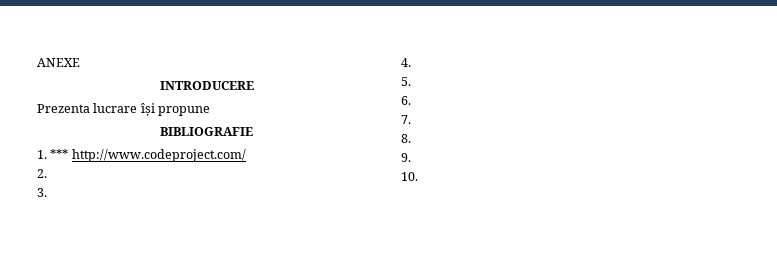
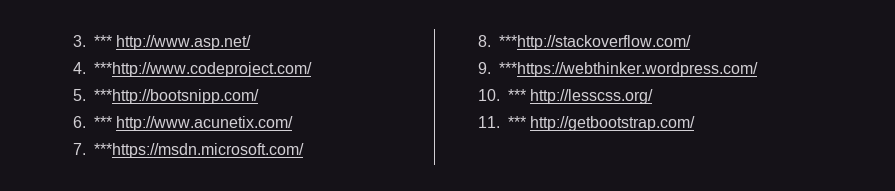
[37,58,80,67] [159,81,254,90] [37,103,211,116] [160,127,253,136] [37,149,246,162] [37,169,47,178] [37,188,47,197] [401,58,411,67] [401,77,411,86] [401,96,411,105] [401,115,411,124] [401,134,411,143] [401,153,411,162] [401,172,418,181] ANEXE // INTRODUCERE // Prezenta lucrare își propune // BIBLIOGRAFIE // 1. *** http://www.codeproject.com/ // 2. // 3. // 4. // 5. // 6. // 7. // 8. // 9. // 10. -> [72,35,252,50] [72,62,312,77] [72,89,259,104] [72,116,294,131] [72,143,304,158] [477,35,691,50] [477,62,758,77] [477,89,654,104] [477,116,696,131] 3. *** http://www.asp.net/ // 4. ***http://www.codeproject.com/ // 5. ***http://bootsnipp.com/ // 6. *** http://www.acunetix.com/ // 7. ***https://msdn.microsoft.com/ // 8. ***http://stackoverflow.com/ // 9. ***https://webthinker.wordpress.com/ // 10. *** http://lesscss.org/ // 11. *** http://getbootstrap.com/

